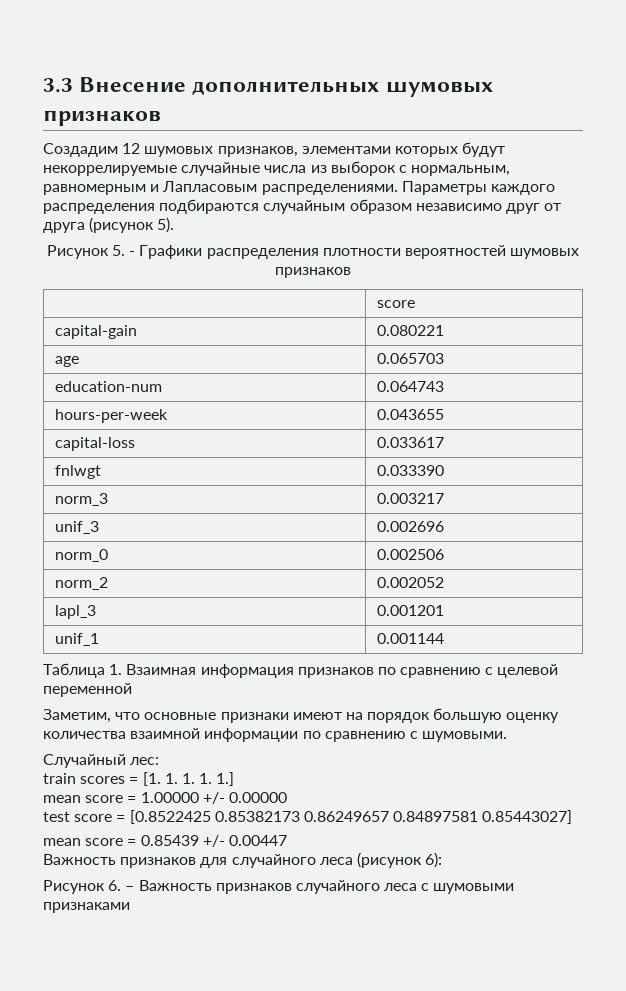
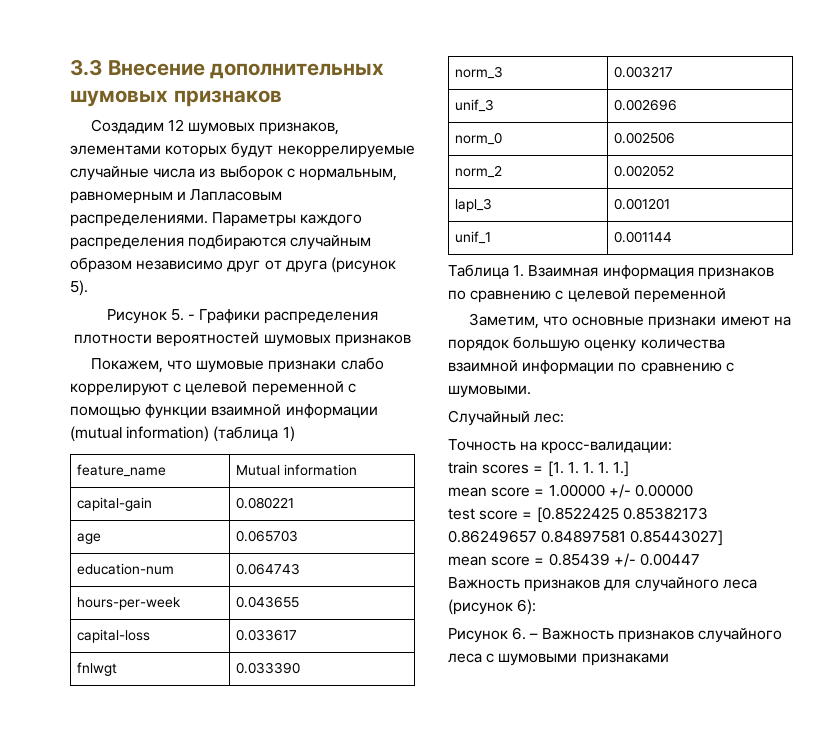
[376,300,415,308] // | score -> [90,357,384,373] [70,381,356,396] [70,404,378,419] [70,426,295,442] [76,464,166,477] [235,464,357,476] // Покажем, что шумовые признаки слабо коррелируют с целевой переменной с помощью функции взаимной информации (mutual information) (таблица 1) // feature_name | Mutual information
(160, 761) none -> [448,439,673,454] // Точность на кросс-валидации:

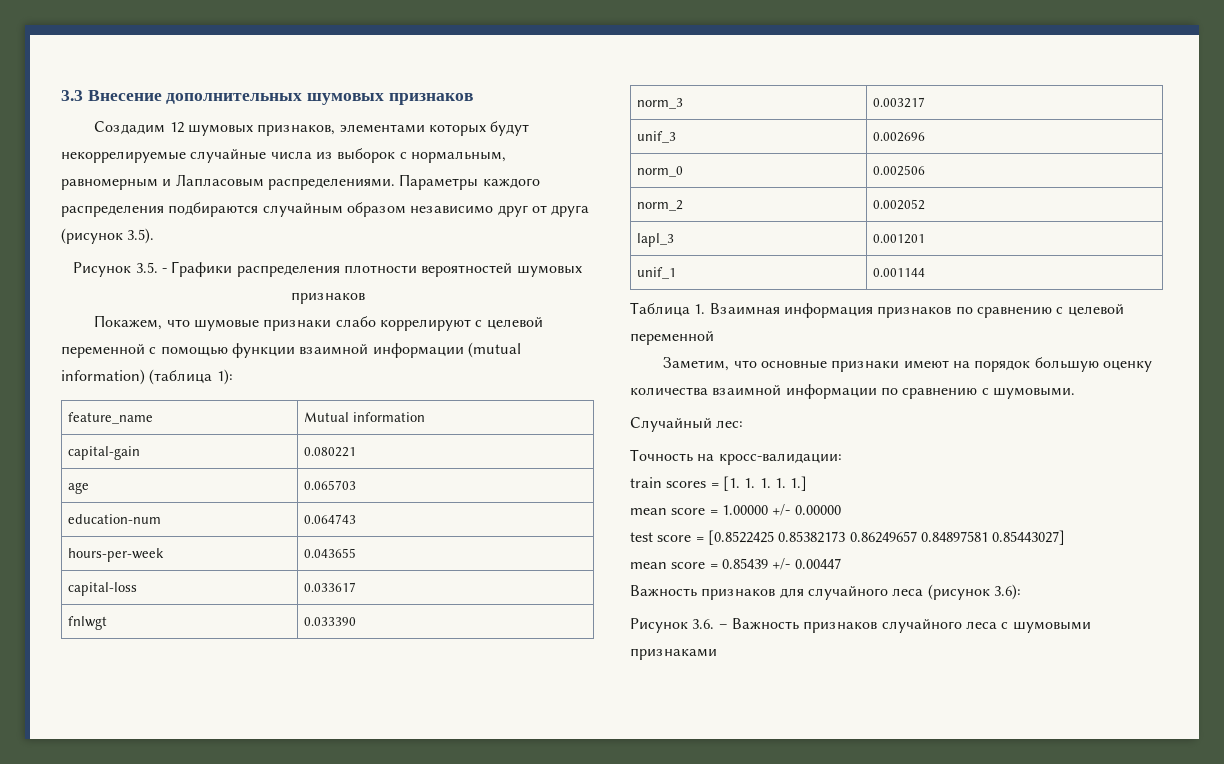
[70,280,88,296] [106,309,184,324] 5). // Рисунок 5. -> [127,228,155,244] [73,262,158,277] 3.5). // Рисунок 3.5.
[282,426,295,442] 1) -> [216,369,233,385] 1):
[517,599,537,615] [448,627,527,643] 6): // Рисунок 6. -> [993,584,1021,600] [630,618,715,633] 3.6): // Рисунок 3.6.

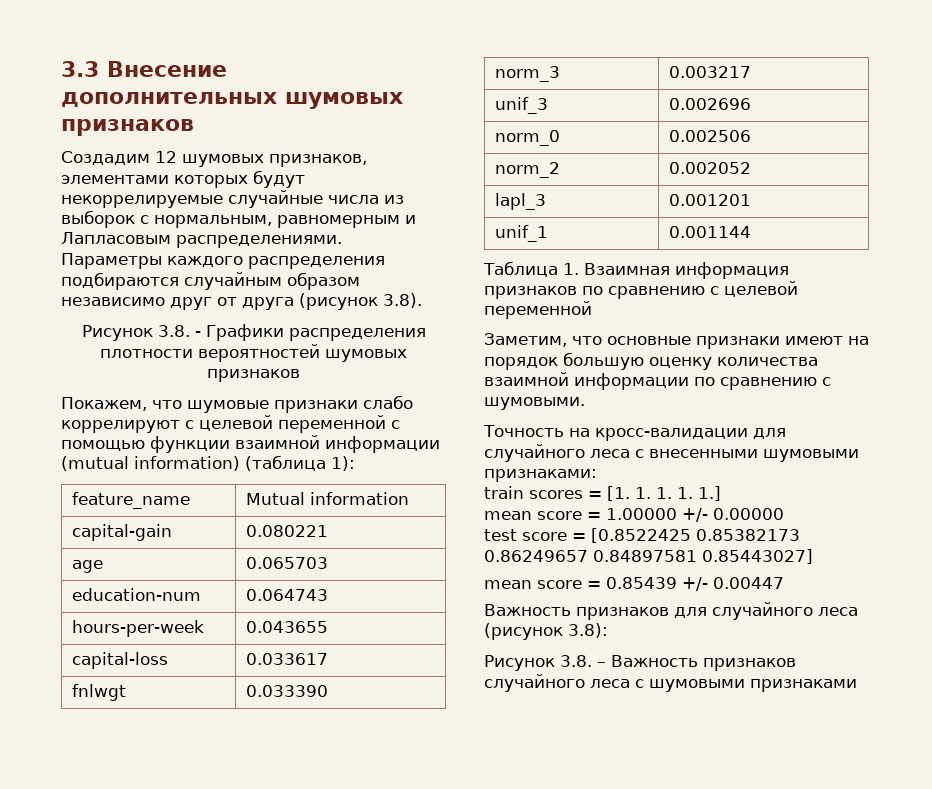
[127,228,155,244] [73,262,158,277] 3.5). // Рисунок 3.5. -> [383,293,422,308] [81,325,190,341] 3.8). // Рисунок 3.8.
[630,417,744,432] // Случайный лес: -> (585, 403) none
[718,453,842,465] кросс-валидации: -> [595,428,786,441] [484,444,859,462] [484,469,597,482] кросс-валидации для случайного леса с внесенными шумовыми признаками:
[993,584,1021,600] [630,618,715,633] 3.6): // Рисунок 3.6. -> [568,623,608,638] [484,655,592,671] 3.8): // Рисунок 3.8.

